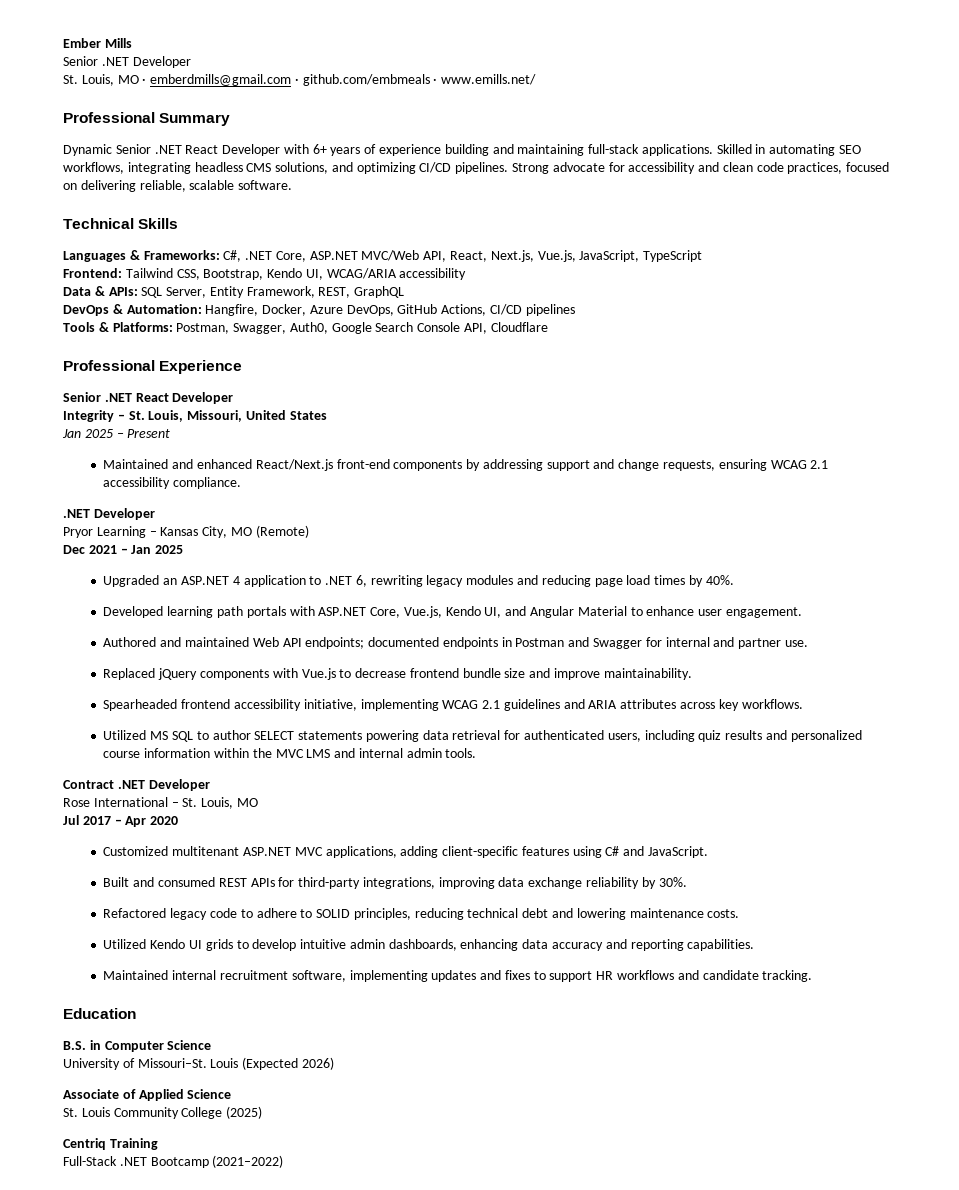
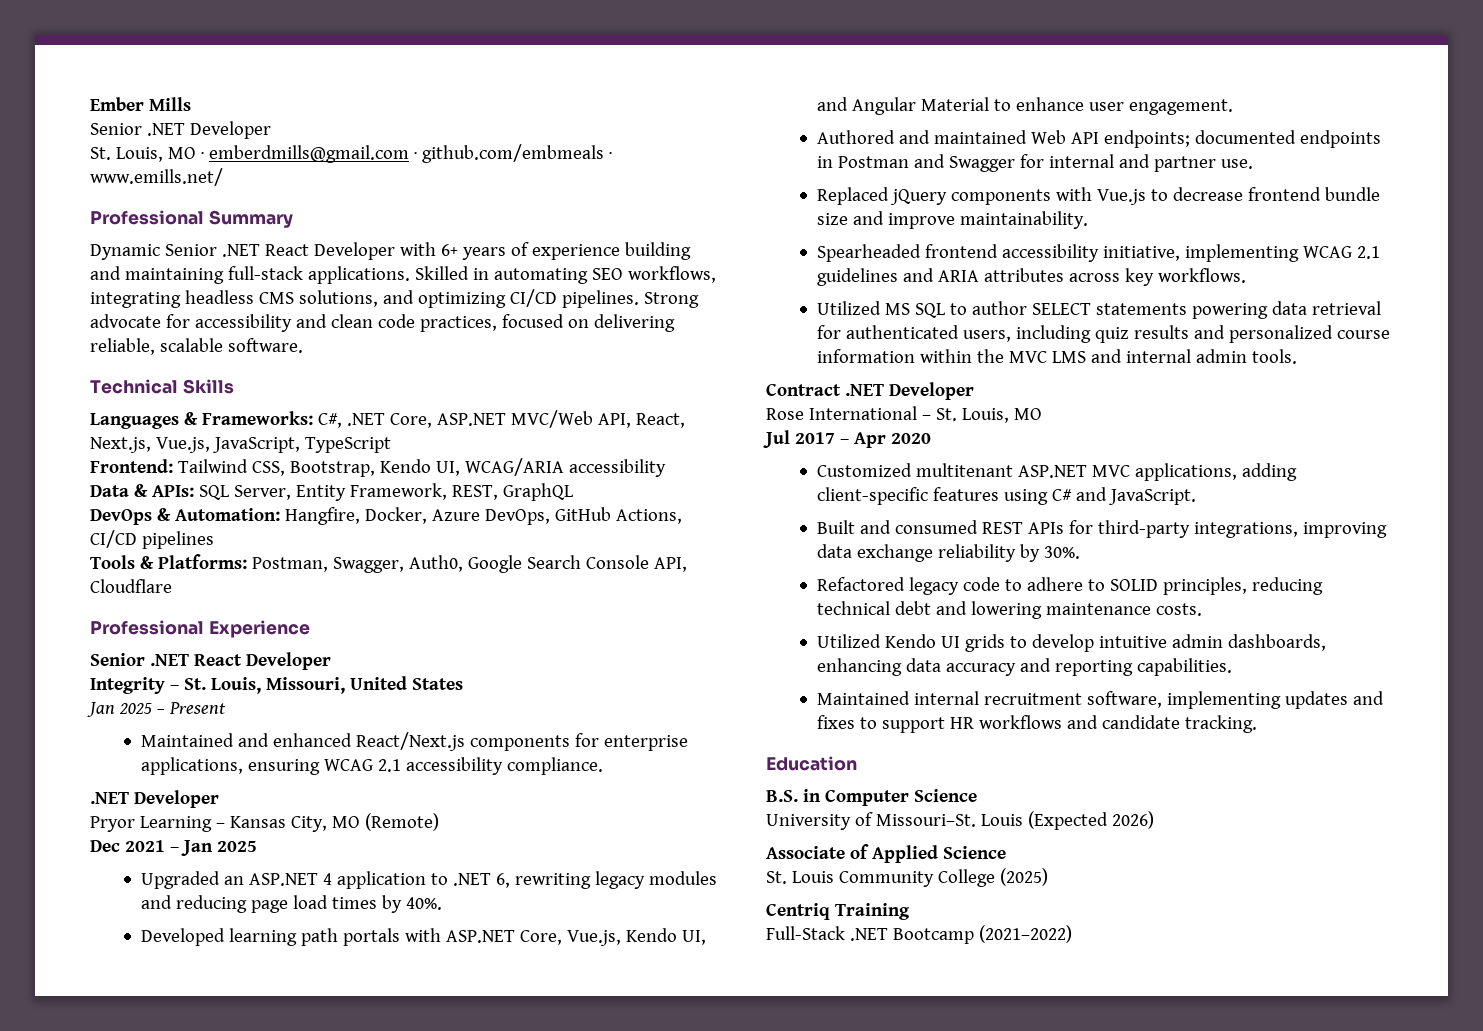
[336,459,715,471] front-end components by addressing support and change requests, -> [469,733,688,751] [140,757,243,775] components for enterprise applications,

